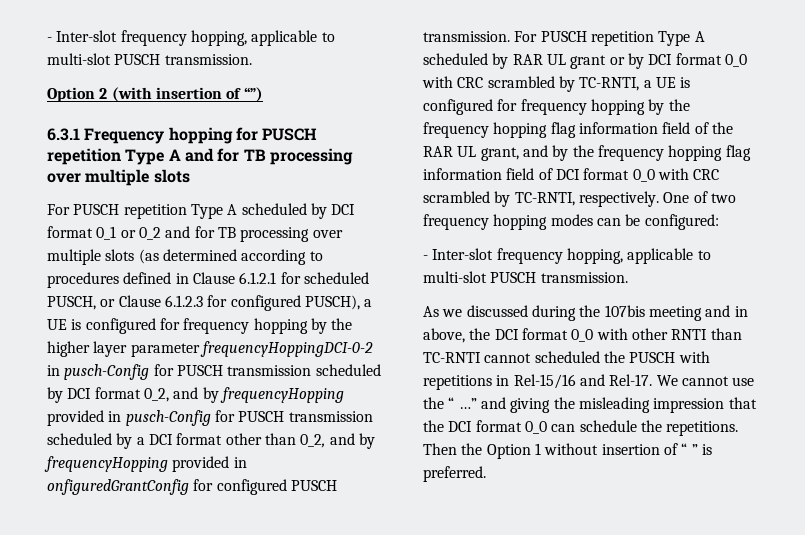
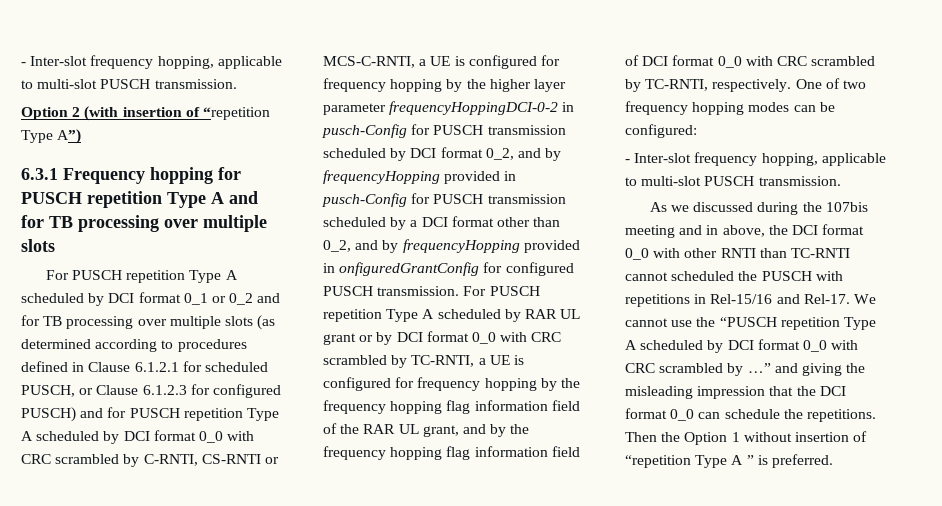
[243,87,263,102] “”) -> [202,107,270,120] [21,129,82,144] “repetition Type A”)
[304,295,360,310] PUSCH), -> [21,407,279,422] [21,430,255,444] [21,454,279,467] [323,56,415,68] PUSCH) and for PUSCH repetition Type A scheduled by DCI format 0_0 with CRC scrambled by C-RNTI, CS-RNTI or MCS-C-RNTI,
[448,397,455,409] “ -> [719,317,876,330] [625,339,859,353] [625,363,744,376] “PUSCH repetition Type A scheduled by DCI format 0_0 with CRC scrambled by
[681,443,688,455] “ -> [625,455,744,468] “repetition Type A

